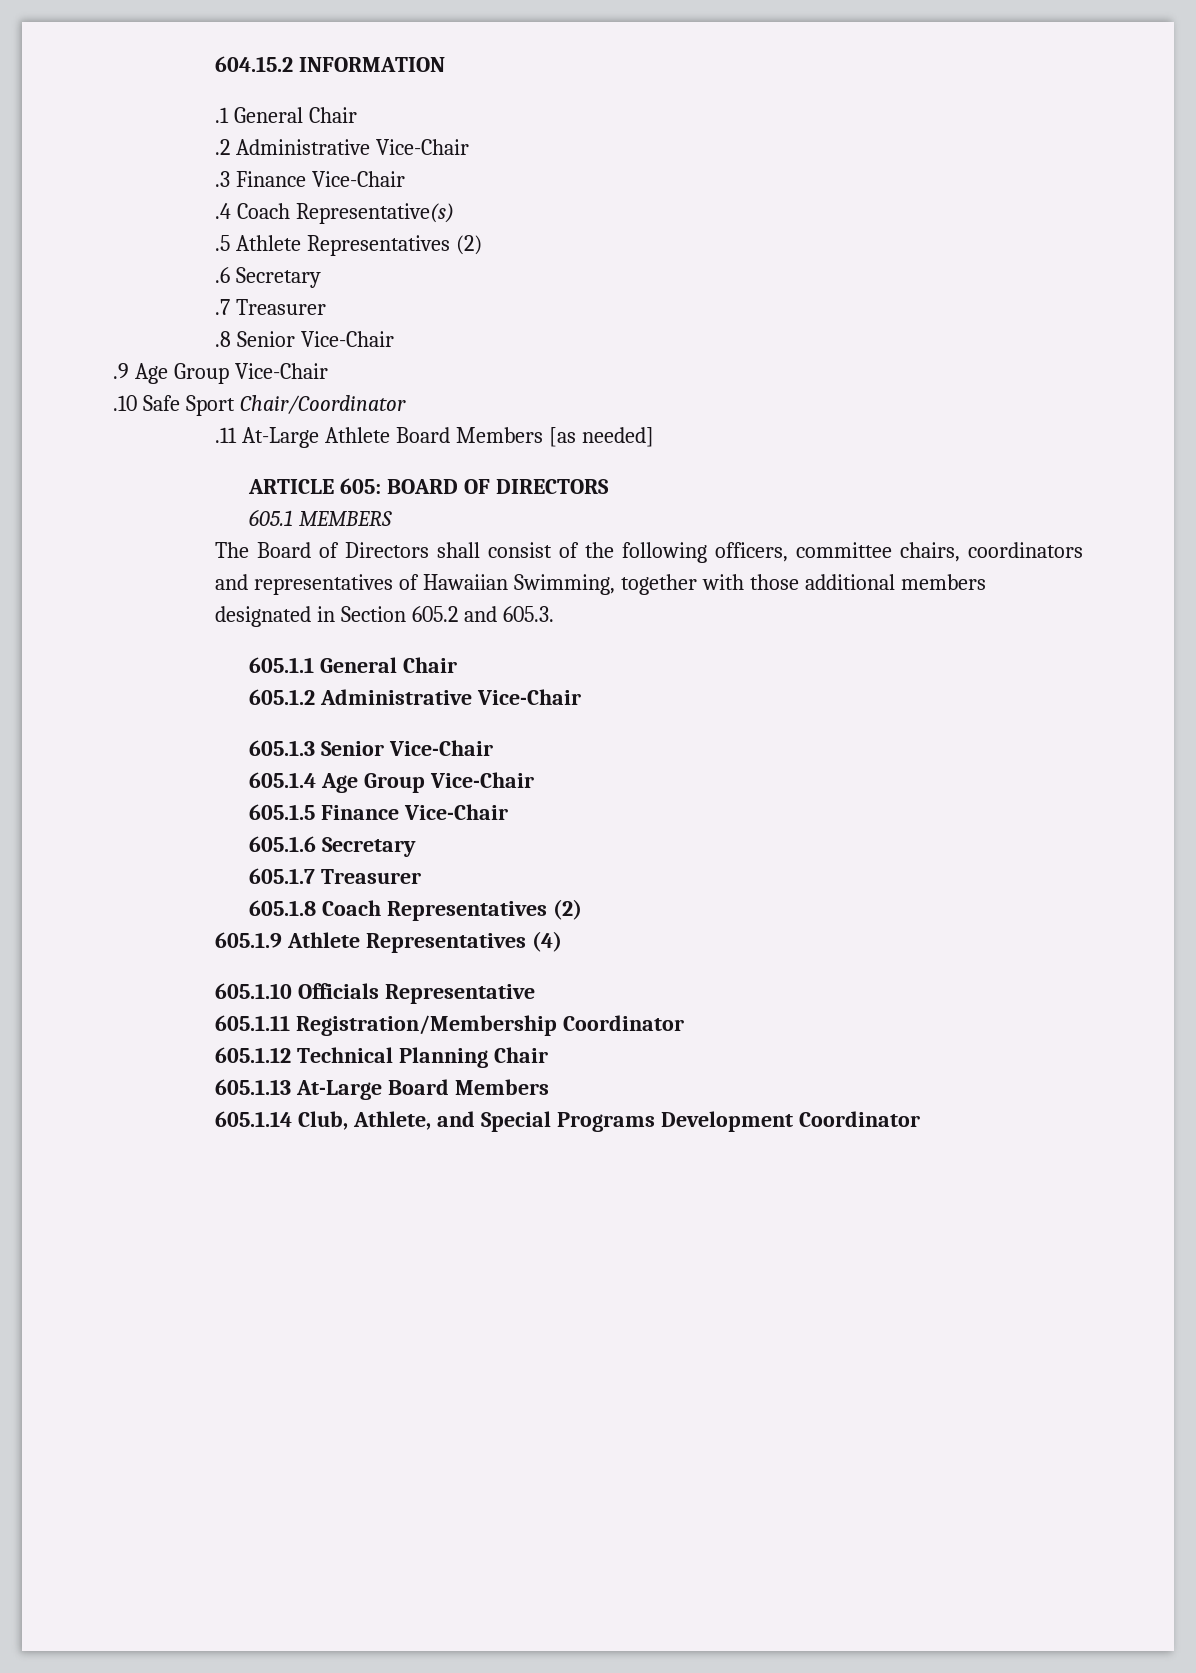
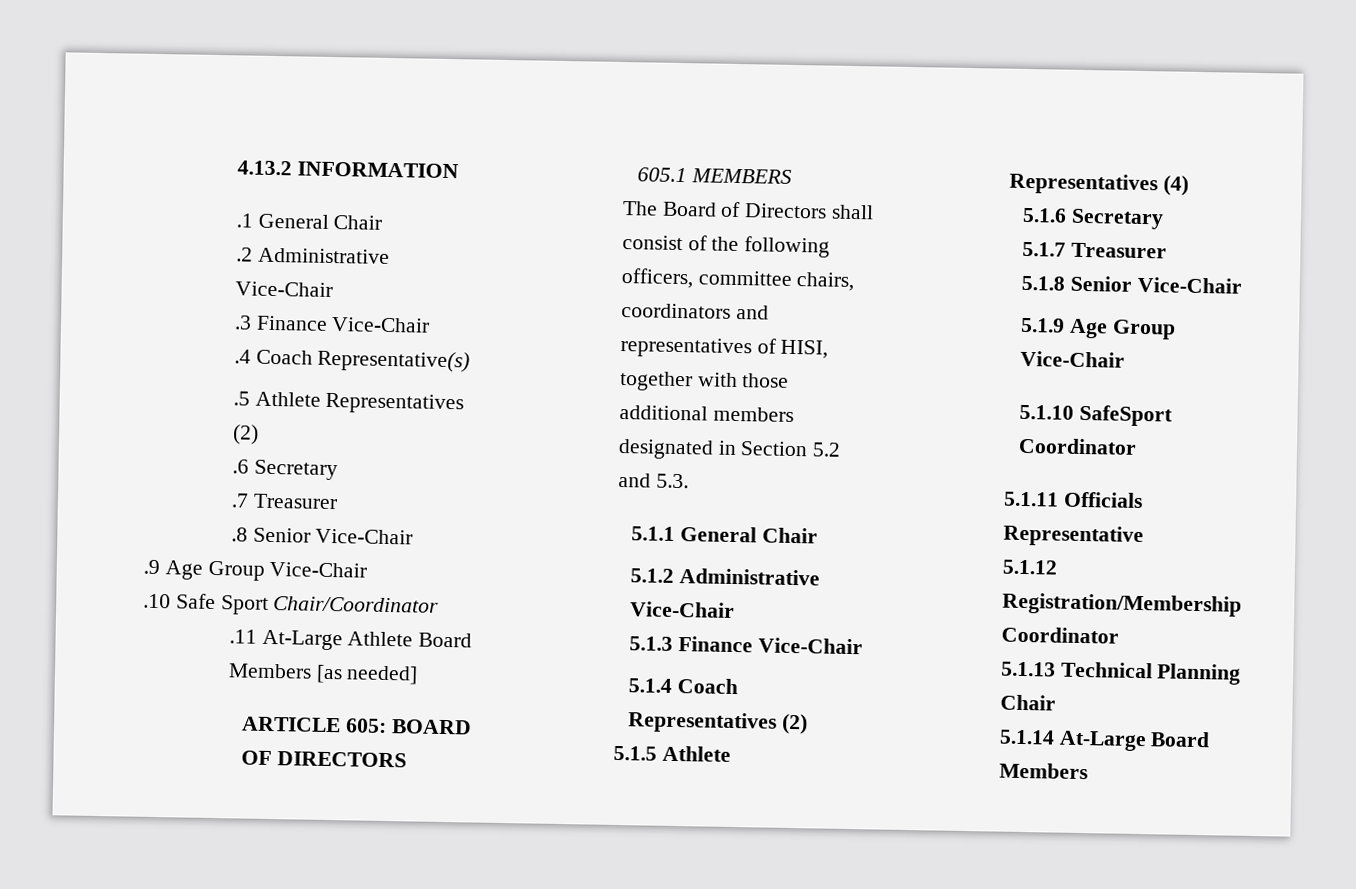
[215,56,294,72] 604.15.2 -> [236,160,292,176] 4.13.2
[422,574,615,595] Hawaiian Swimming, -> [780,339,829,359] HISI,
[411,606,554,622] [249,657,457,673] [249,689,581,705] [249,740,493,756] [249,772,534,793] [249,804,508,820] [249,836,416,857] [249,868,421,884] [249,899,582,921] [215,931,562,953] [215,983,293,999] 605.2 and 605.3. // 605.1.1 General Chair // 605.1.2 Administrative Vice-Chair // 605.1.3 Senior Vice-Chair // 605.1.4 Age Group Vice-Chair // 605.1.5 Finance Vice-Chair // 605.1.6 Secretary // 605.1.7 Treasurer // 605.1.8 Coach Representatives (2) // 605.1.9 Athlete Representatives (4) // 605.1.10 -> [812,442,842,457] [617,472,689,489] [631,526,818,544] [630,568,820,586] [630,601,736,619] [629,636,863,655] [628,678,738,695] [628,711,808,735] [612,745,731,762] [1008,172,1189,196] [1022,207,1164,230] [1022,241,1167,259] [1021,275,1242,294] [1020,317,1176,340] [1020,350,1126,368] [1019,404,1173,427] [1018,437,1138,455] [1002,491,1059,507] 5.2 and 5.3. // 5.1.1 General Chair // 5.1.2 Administrative Vice-Chair // 5.1.3 Finance Vice-Chair // 5.1.4 Coach Representatives (2) // 5.1.5 Athlete Representatives (4) // 5.1.6 Secretary // 5.1.7 Treasurer // 5.1.8 Senior Vice-Chair // 5.1.9 Age Group Vice-Chair // 5.1.10 SafeSport Coordinator // 5.1.11
[215,1015,291,1031] 605.1.11 -> [1001,559,1058,575] 5.1.12
[215,1047,292,1063] 605.1.12 -> [1000,661,1056,677] 5.1.13
[215,1079,292,1095] 605.1.13 -> [998,729,1055,745] 5.1.14
[215,1111,920,1132] // 605.1.14 Club, Athlete, and Special Programs Development Coordinator -> (1088, 771) none

